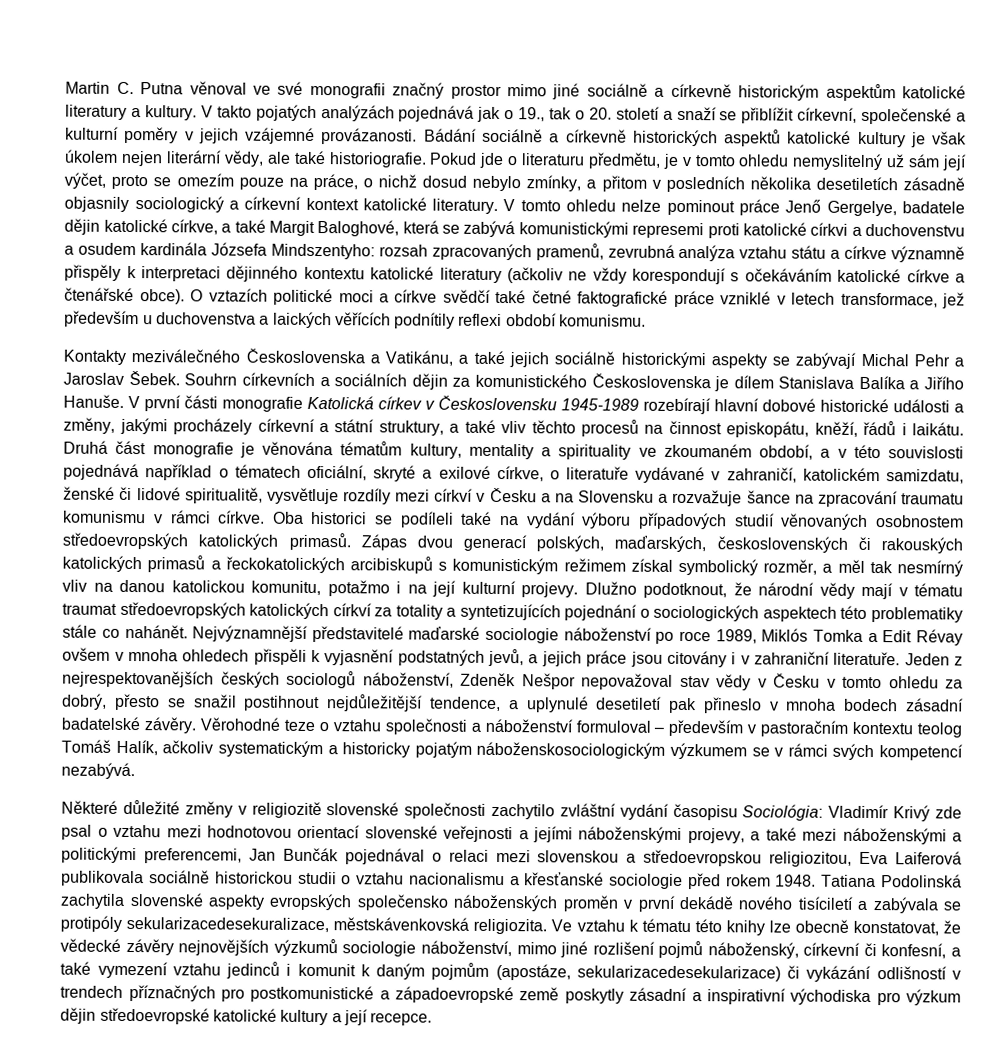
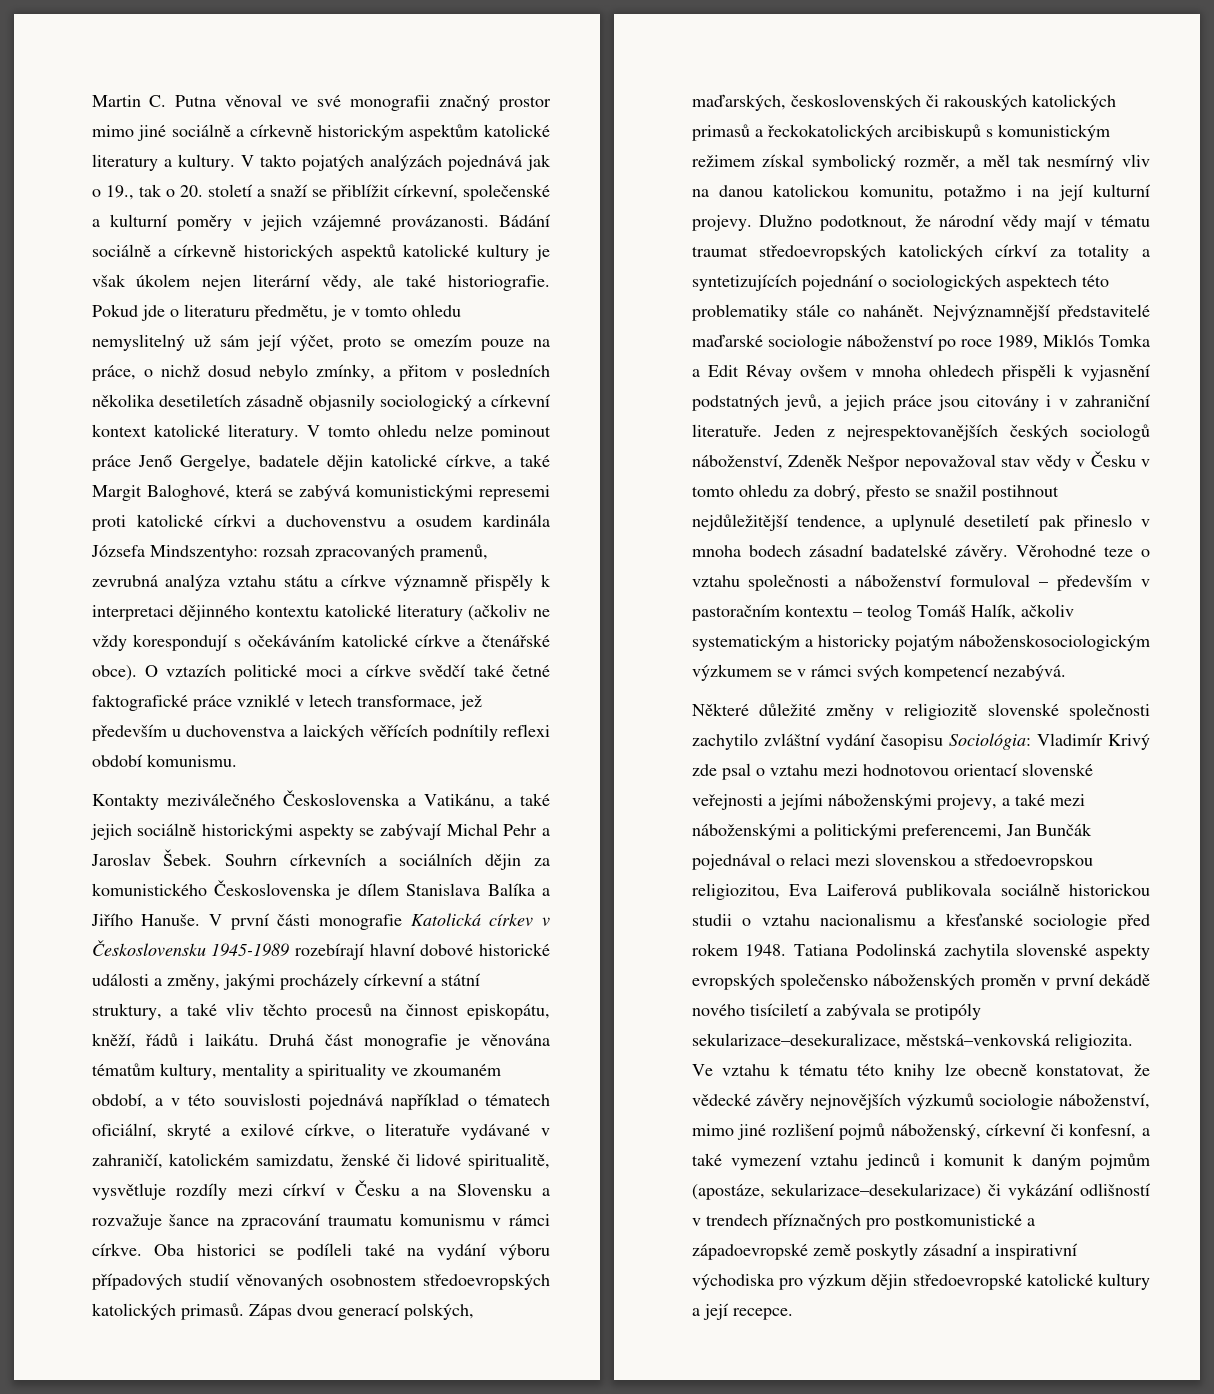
(914, 728) none -> [852,612,862,617] –
[126,916,470,933] sekularizacedesekuralizace, městskávenkovská -> [691,1033,1050,1049] sekularizace–desekuralizace, městská–venkovská
[576,965,781,982] sekularizacedesekularizace) -> [771,1183,982,1200] sekularizace–desekularizace)

